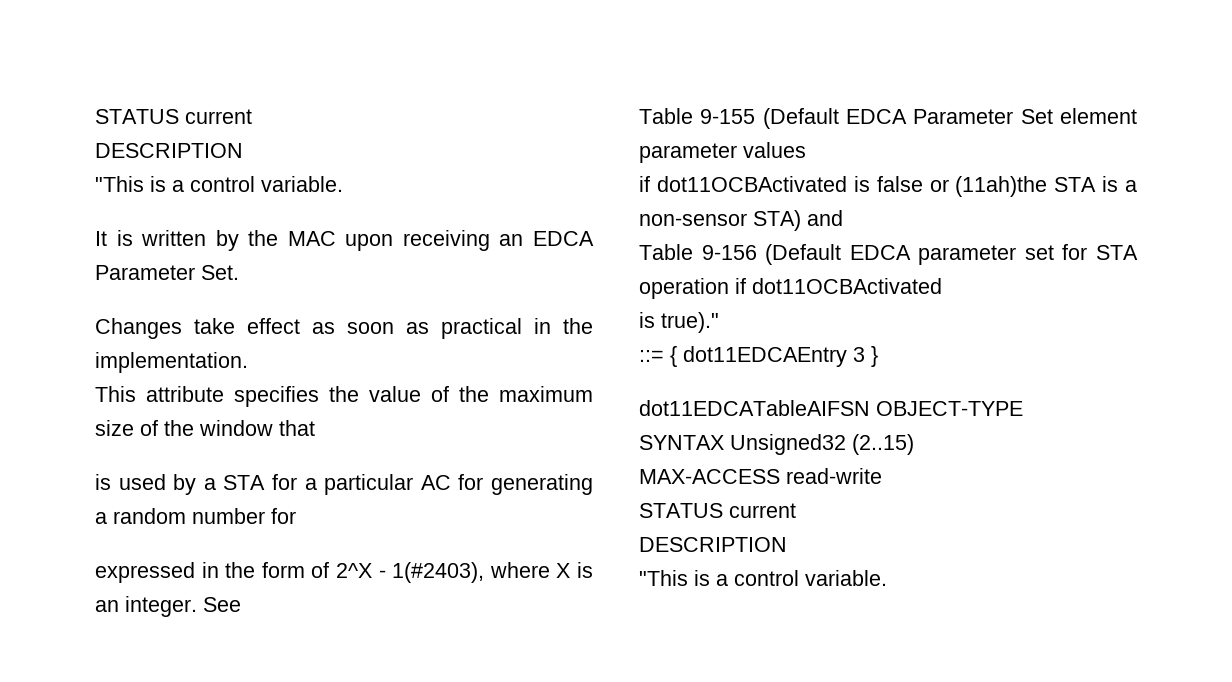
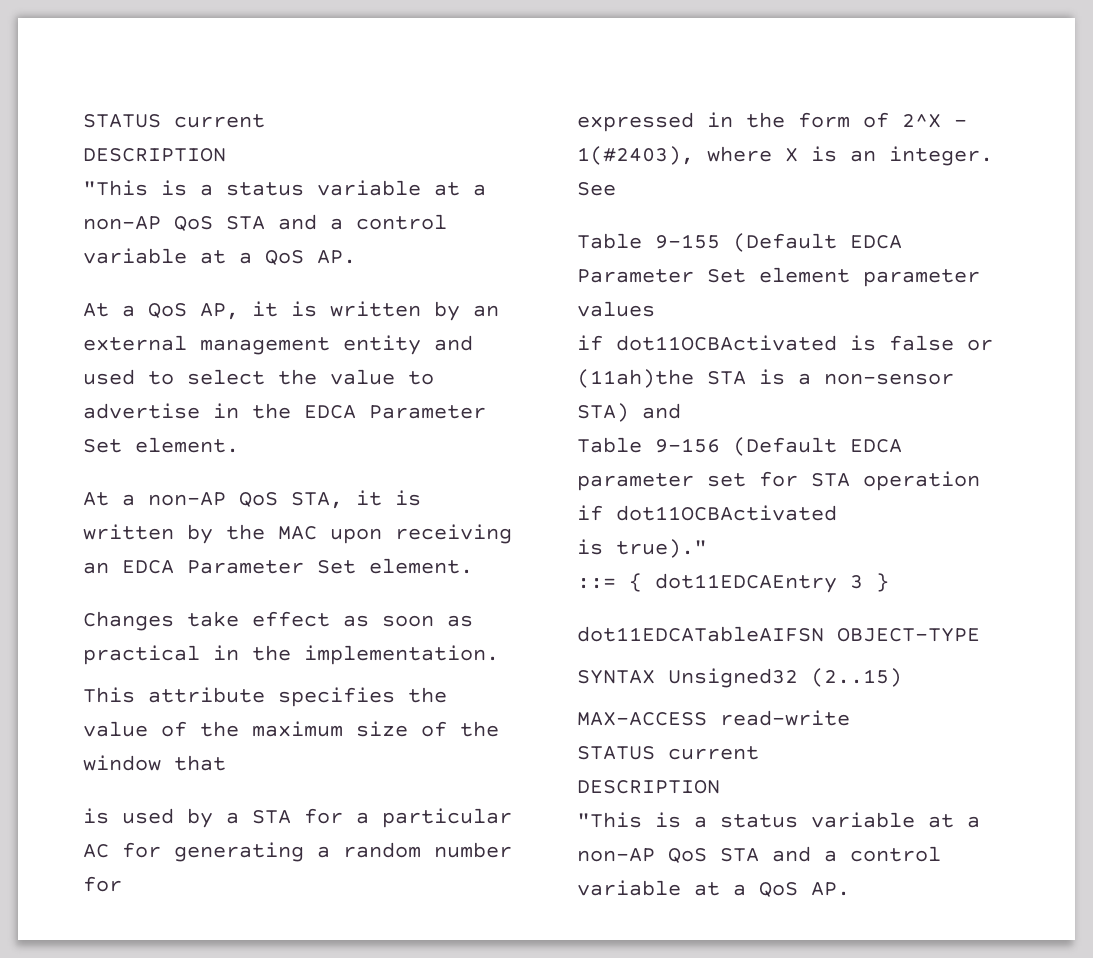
[95,109,252,124] [95,143,243,158] [95,176,343,192] [95,231,107,246] STATUS current // DESCRIPTION // "This is a control variable. // It -> [83,114,265,128] [83,148,226,162] [83,180,486,196] [83,214,447,231] [83,248,356,265] [83,301,499,321] [83,335,473,355] [83,369,434,385] [83,403,486,419] [83,437,239,453] [83,490,382,509] STATUS current // DESCRIPTION // "This is a status variable at a non-AP QoS STA and a control variable at a QoS AP. // At a QoS AP, it is written by an external management entity and used to select the value to advertise in the EDCA Parameter Set element. // At a non-AP QoS STA, it
[201,265,239,280] Set. -> [317,558,473,574] Set element.
[734,570,887,586] control variable. -> [720,812,980,828] [577,846,941,863] [577,880,850,897] status variable at a non-AP QoS STA and a control variable at a QoS AP.

